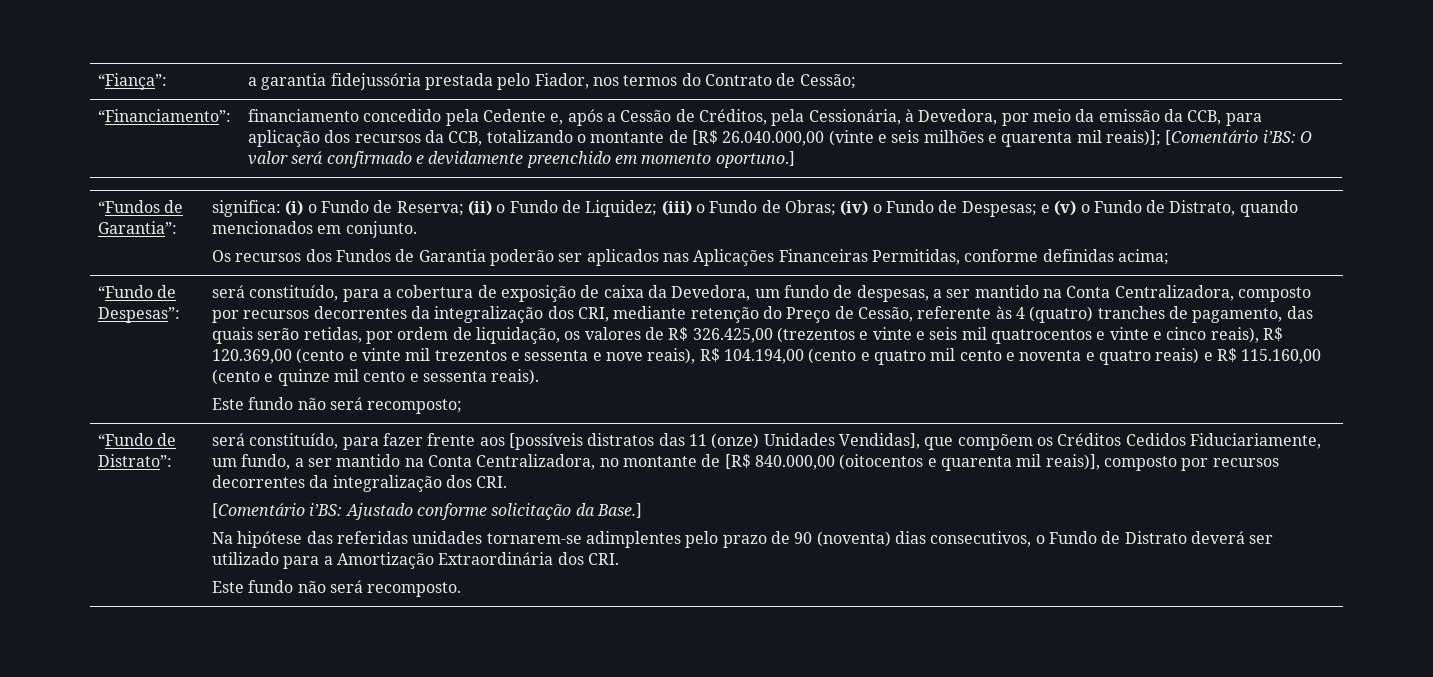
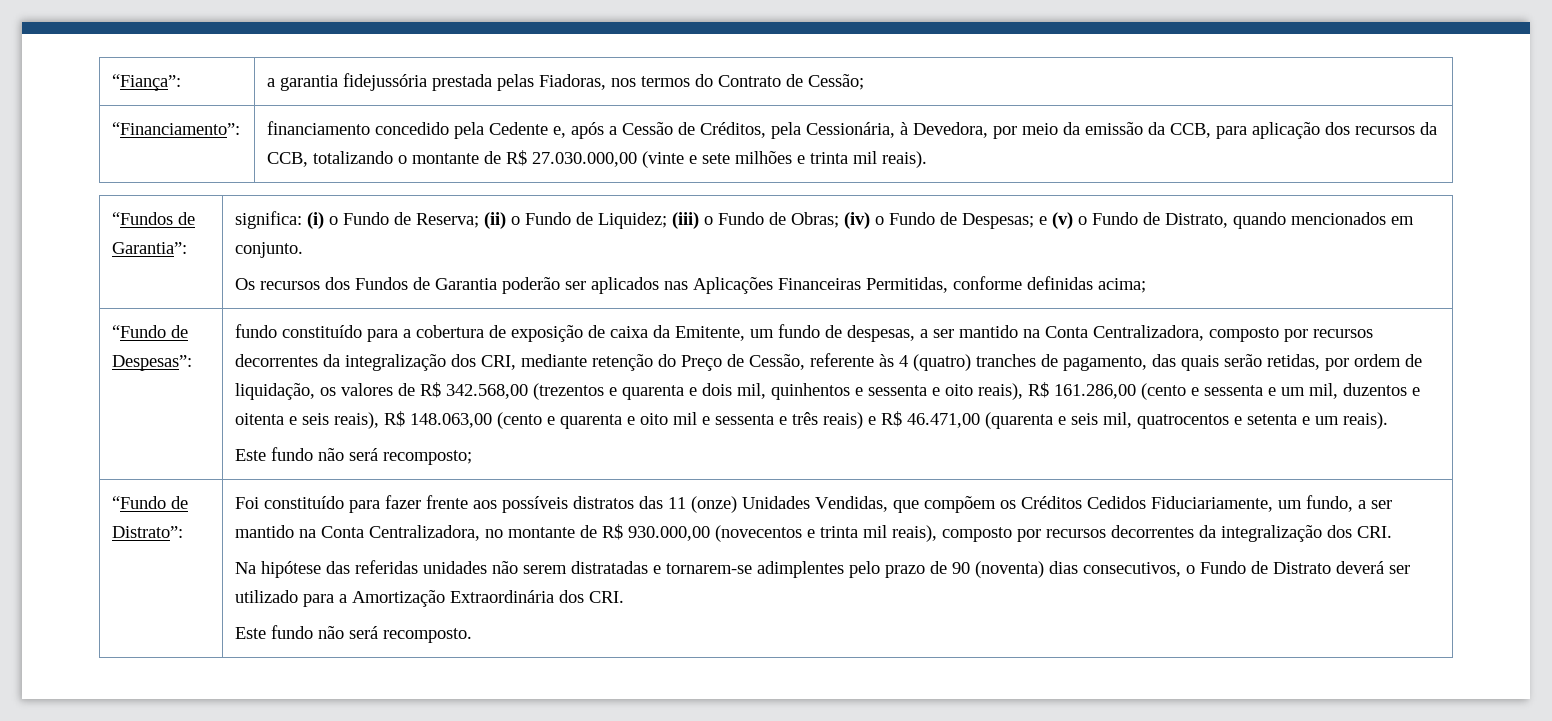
[497,73,589,90] pelo Fiador, -> [497,74,607,91] pelas Fiadoras,
[692,130,825,146] [R$ 26.040.000,00 -> [506,150,638,167] R$ 27.030.000,00
[891,130,920,143] seis -> [702,153,731,164] sete
[1001,130,1312,147] [248,151,795,168] quarenta mil reais)]; [Comentário i’BS: O valor será confirmado e devidamente preenchido em momento oportuno.] -> [810,151,928,168] trinta mil reais).
[212,285,339,301] será constituído, -> [235,324,363,338] fundo constituído
[671,285,751,301] Devedora, -> [675,326,746,341] Emitente,
[692,328,773,343] 326.425,00 -> [446,384,529,399] 342.568,00
[872,327,1283,344] [212,348,1322,365] [212,369,488,386] vinte e seis mil quatrocentos e vinte e cinco reais), R$ 120.369,00 (cento e vinte mil trezentos e sessenta e nove reais), R$ 104.194,00 (cento e quatro mil cento e noventa e quatro reais) e R$ 115.160,00 (cento e quinze mil cento e sessenta -> [622,382,1421,400] [235,411,1340,429] quarenta e dois mil, quinhentos e sessenta e oito reais), R$ 161.286,00 (cento e sessenta e um mil, duzentos e oitenta e seis reais), R$ 148.063,00 (cento e quarenta e oito mil e sessenta e três reais) e R$ 46.471,00 (quarenta e seis mil, quatrocentos e setenta e um
[212,433,339,449] será constituído, -> [235,496,345,509] Foi constituído
[509,433,584,450] [possíveis -> [502,496,569,513] possíveis
[839,433,921,449] Vendidas], -> [815,496,889,512] Vendidas,
[724,454,1100,471] [R$ 840.000,00 (oitocentos e quarenta mil reais)], -> [602,524,938,542] R$ 930.000,00 (novecentos e trinta mil reais),
[212,503,643,520] // [Comentário i’BS: Ajustado conforme solicitação da Base.] -> (1393, 532) none
(483, 537) none -> [492,561,662,574] não serem distratadas e

